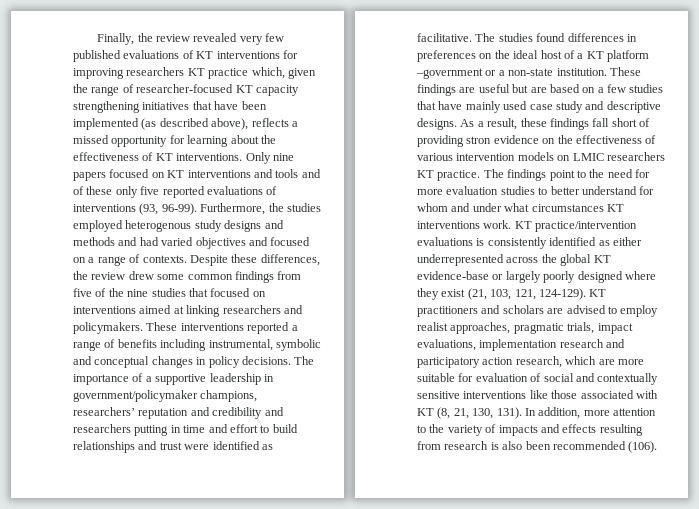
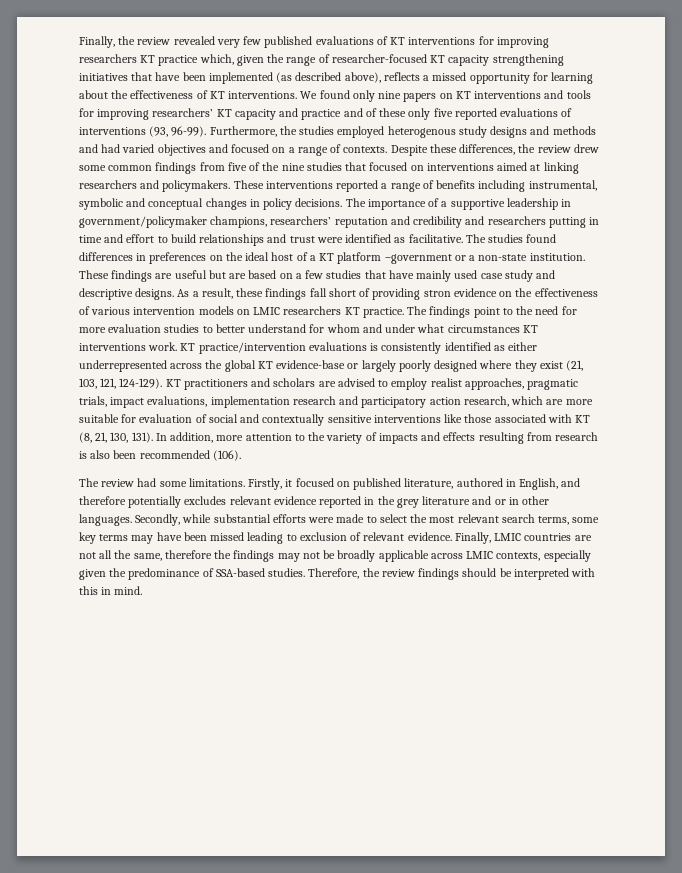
[245,152,271,164] Only -> [300,90,375,102] We found only
[109,169,150,178] focused -> (437, 97) none
(299, 173) none -> [79,108,342,120] for improving researchers’ KT capacity and practice
(658, 447) none -> [79,478,581,490] [79,496,550,508] [79,514,600,526] [79,532,592,544] [79,550,591,562] [79,568,596,580] [79,586,143,595] // The review had some limitations. Firstly, it focused on published literature, authored in English, and therefore potentially excludes relevant evidence reported in the grey literature and or in other languages. Secondly, while substantial efforts were made to select the most relevant search terms, some key terms may have been missed leading to exclusion of relevant evidence. Finally, LMIC countries are not all the same, therefore the findings may not be broadly applicable across LMIC contexts, especially given the predominance of SSA-based studies. Therefore, the review findings should be interpreted with this in mind.

